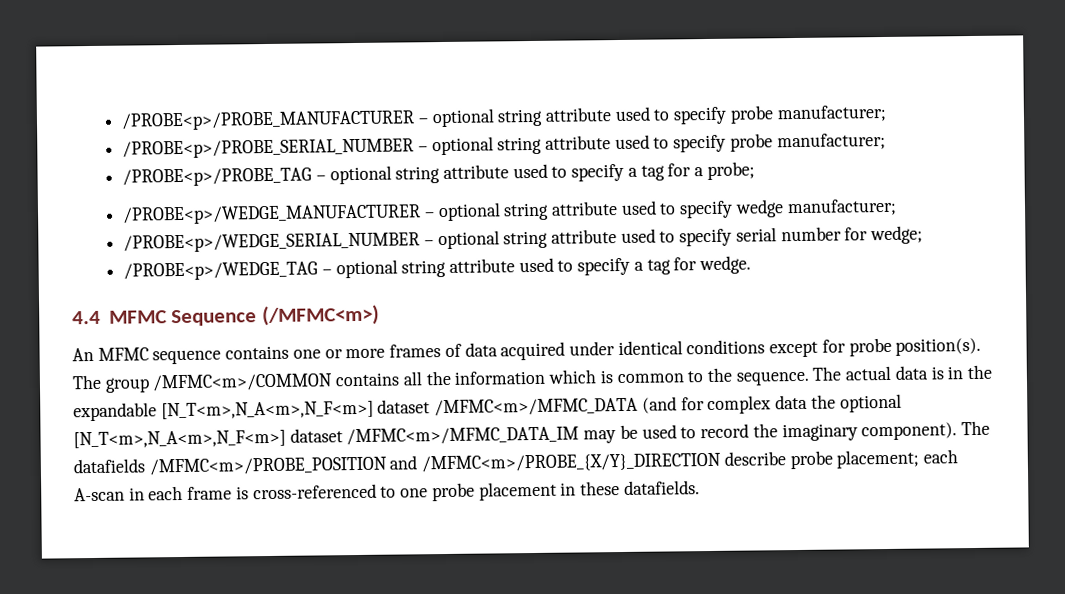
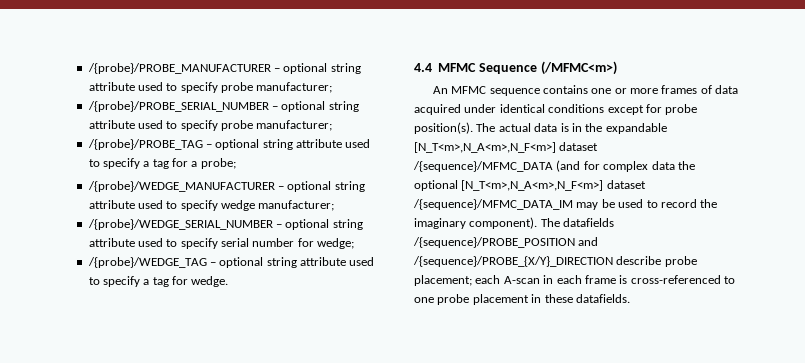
[121,104,887,131] [122,132,886,159] [122,167,313,187] /PROBE<p>/PROBE_MANUFACTURER – optional string attribute used to specify probe manufacturer; // /PROBE<p>/PROBE_SERIAL_NUMBER – optional string attribute used to specify probe manufacturer; // /PROBE<p>/PROBE_TAG -> [87,63,361,74] [88,82,333,93] [87,101,359,112] [88,120,333,131] [87,139,203,150] /{probe}/PROBE_MANUFACTURER – optional string attribute used to specify probe manufacturer; // /{probe}/PROBE_SERIAL_NUMBER – optional string attribute used to specify probe manufacturer; // /{probe}/PROBE_TAG
[122,204,422,225] /PROBE<p>/WEDGE_MANUFACTURER -> [87,181,275,192] /{probe}/WEDGE_MANUFACTURER
[123,232,421,253] /PROBE<p>/WEDGE_SERIAL_NUMBER -> [87,219,273,230] /{probe}/WEDGE_SERIAL_NUMBER
[123,261,319,281] /PROBE<p>/WEDGE_TAG -> [87,257,207,268] /{probe}/WEDGE_TAG
[104,366,842,393] group /MFMC<m>/COMMON contains all the information which is common to the sequence. The -> (496, 127) none
[434,397,639,417] /MFMC<m>/MFMC_DATA -> [413,161,553,172] /{sequence}/MFMC_DATA
[346,426,580,446] /MFMC<m>/MFMC_DATA_IM -> [413,199,573,210] /{sequence}/MFMC_DATA_IM
[148,452,722,476] /MFMC<m>/PROBE_POSITION and /MFMC<m>/PROBE_{X/Y}_DIRECTION -> [413,237,599,248] [413,256,613,267] /{sequence}/PROBE_POSITION and /{sequence}/PROBE_{X/Y}_DIRECTION

